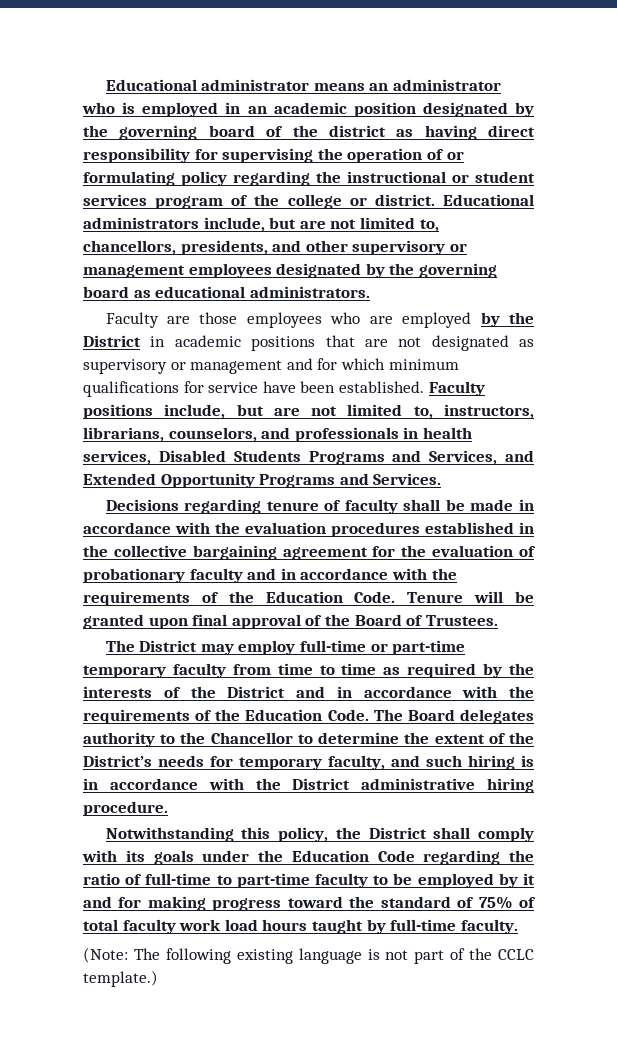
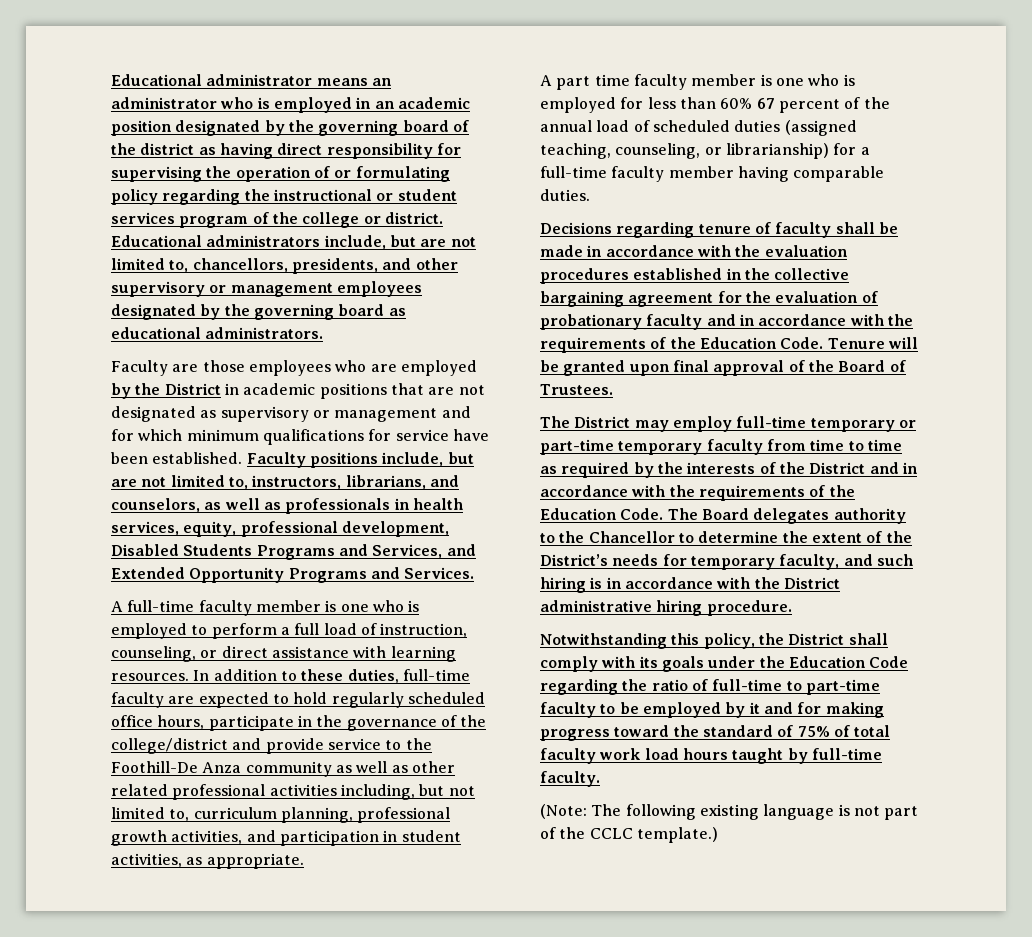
[168,427,291,442] counselors, and -> [429,475,459,487] [111,498,281,513] and counselors, as well as
(151, 457) none -> [183,521,449,537] equity, professional development,
(442, 479) none -> [111,600,420,616] [111,623,468,639] [111,646,456,662] [111,669,470,684] [111,692,485,708] [111,715,487,731] [111,738,432,754] [111,761,455,777] [111,784,475,800] [111,807,451,823] [111,830,461,846] [111,853,304,869] [540,74,855,90] [540,97,890,113] [540,120,857,136] [540,143,870,159] [540,166,885,182] [540,189,590,201] // A full-time faculty member is one who is employed to perform a full load of instruction, counseling, or direct assistance with learning resources. In addition to these duties, full-time faculty are expected to hold regularly scheduled office hours, participate in the governance of the college/district and provide service to the Foothill-De Anza community as well as other related professional activities including, but not limited to, curriculum planning, professional growth activities, and participation in student activities, as appropriate. // A part time faculty member is one who is employed for less than 60% 67 percent of the annual load of scheduled duties (assigned teaching, counseling, or librarianship) for a full-time faculty member having comparable duties.
(366, 646) none -> [810,418,895,432] temporary

